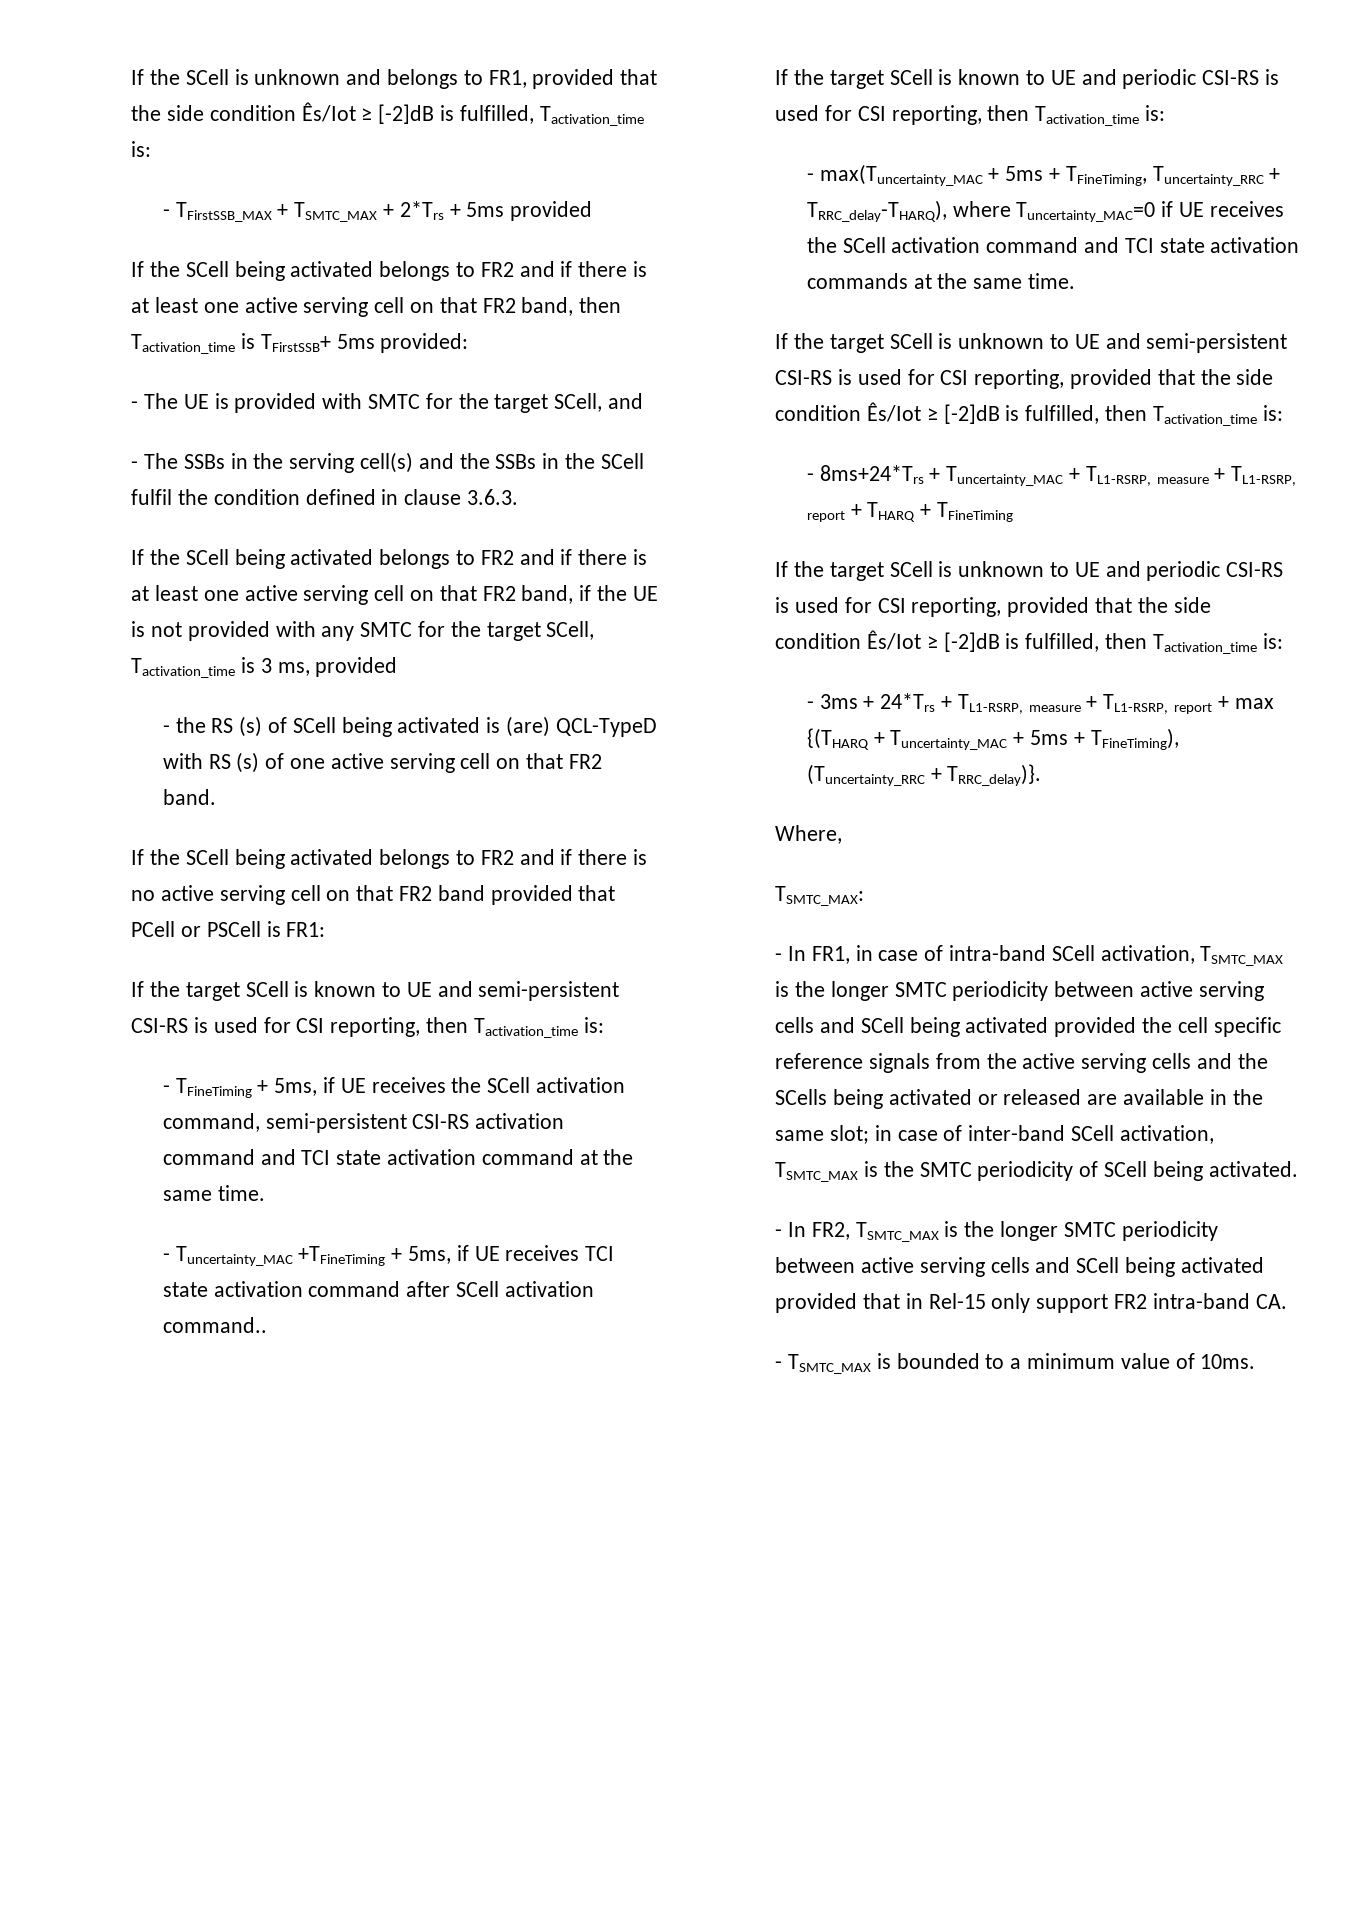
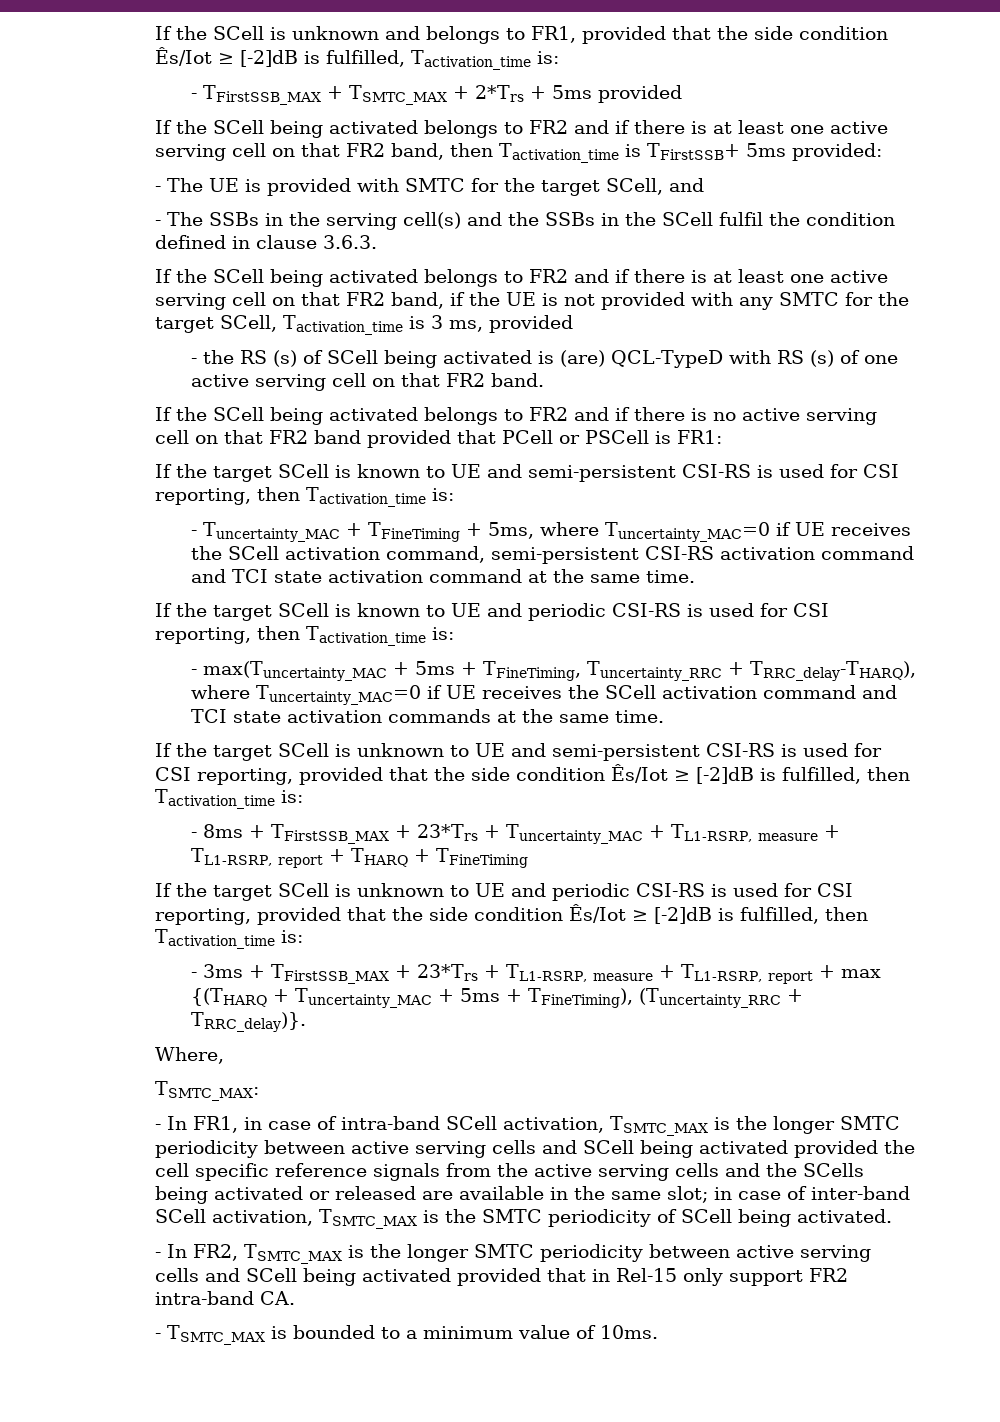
(170, 1089) none -> [202,522,362,542] Tuncertainty_MAC +
(318, 1087) none -> [539,522,770,542] where Tuncertainty_MAC=0
[162,1245,615,1266] [162,1281,594,1297] [162,1317,267,1333] // - Tuncertainty_MAC +TFineTiming + 5ms, if UE receives TCI state activation command after SCell activation command.. -> (695, 576) none
[819,465,924,484] 8ms+24*Trs -> [202,824,478,844] 8ms + TFirstSSB_MAX + 23*Trs
[880,693,936,712] 24*Trs -> [270,964,478,984] TFirstSSB_MAX + 23*Trs

